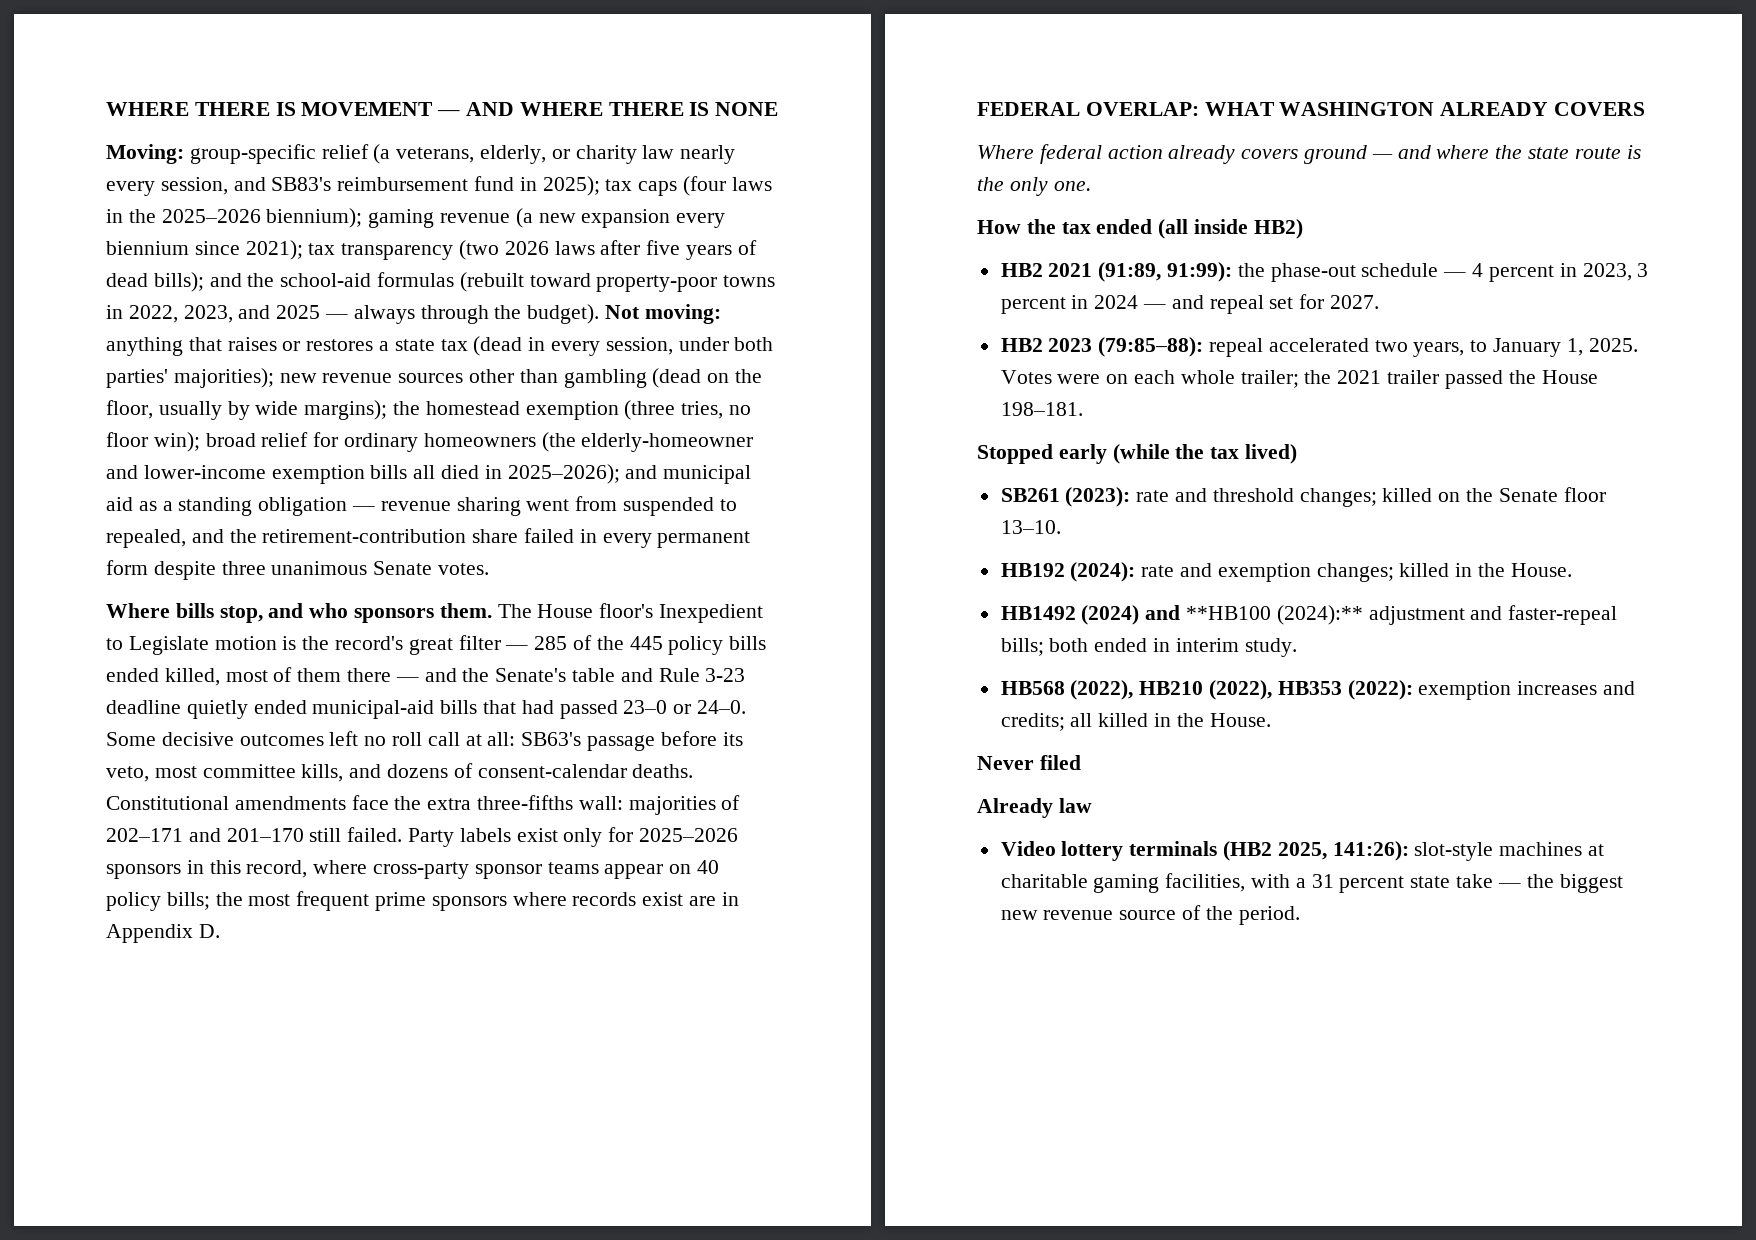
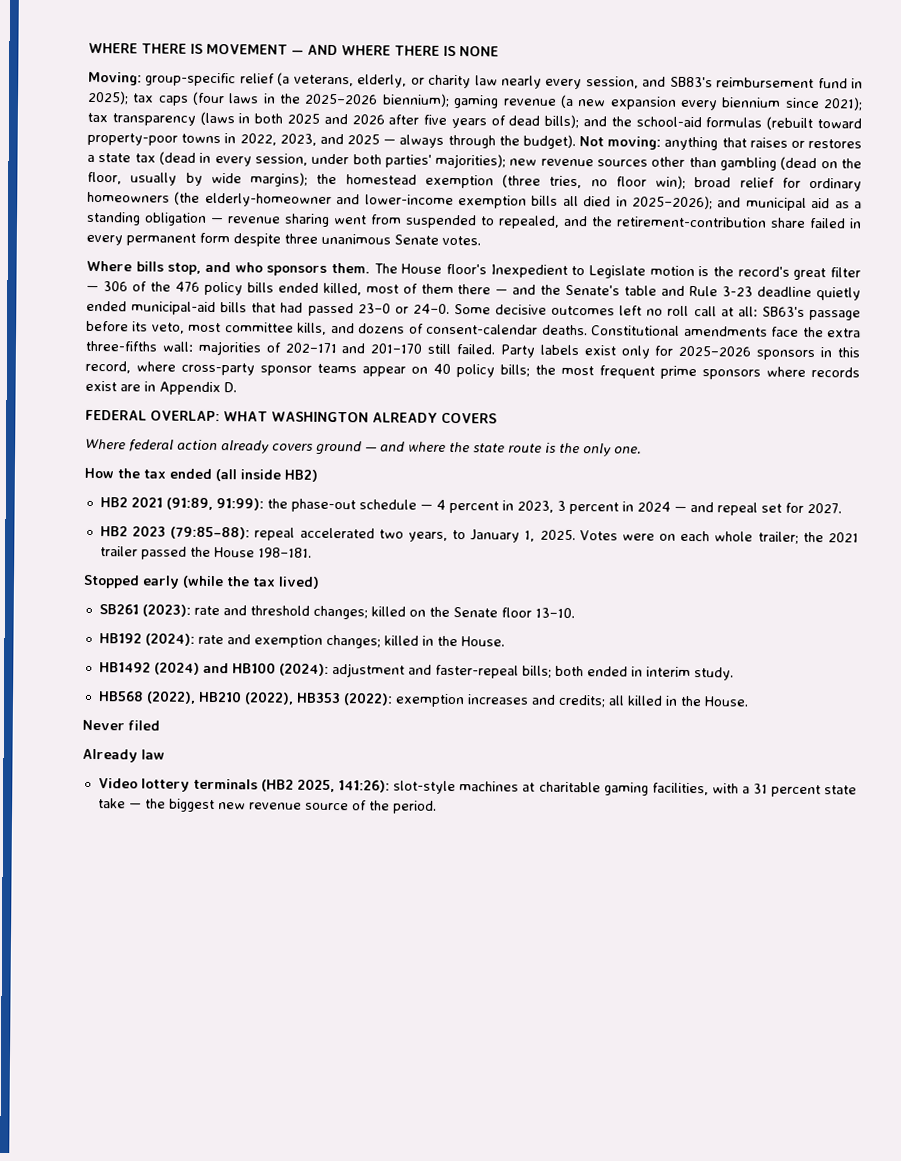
[459,240,595,260] (two 2026 laws -> [199,111,385,126] (laws in both 2025 and 2026
[534,635,663,650] 285 of the 445 -> [102,281,200,292] 306 of the 476
[1186,605,1363,625] **HB100 (2024):** -> [231,662,329,676] HB100 (2024):

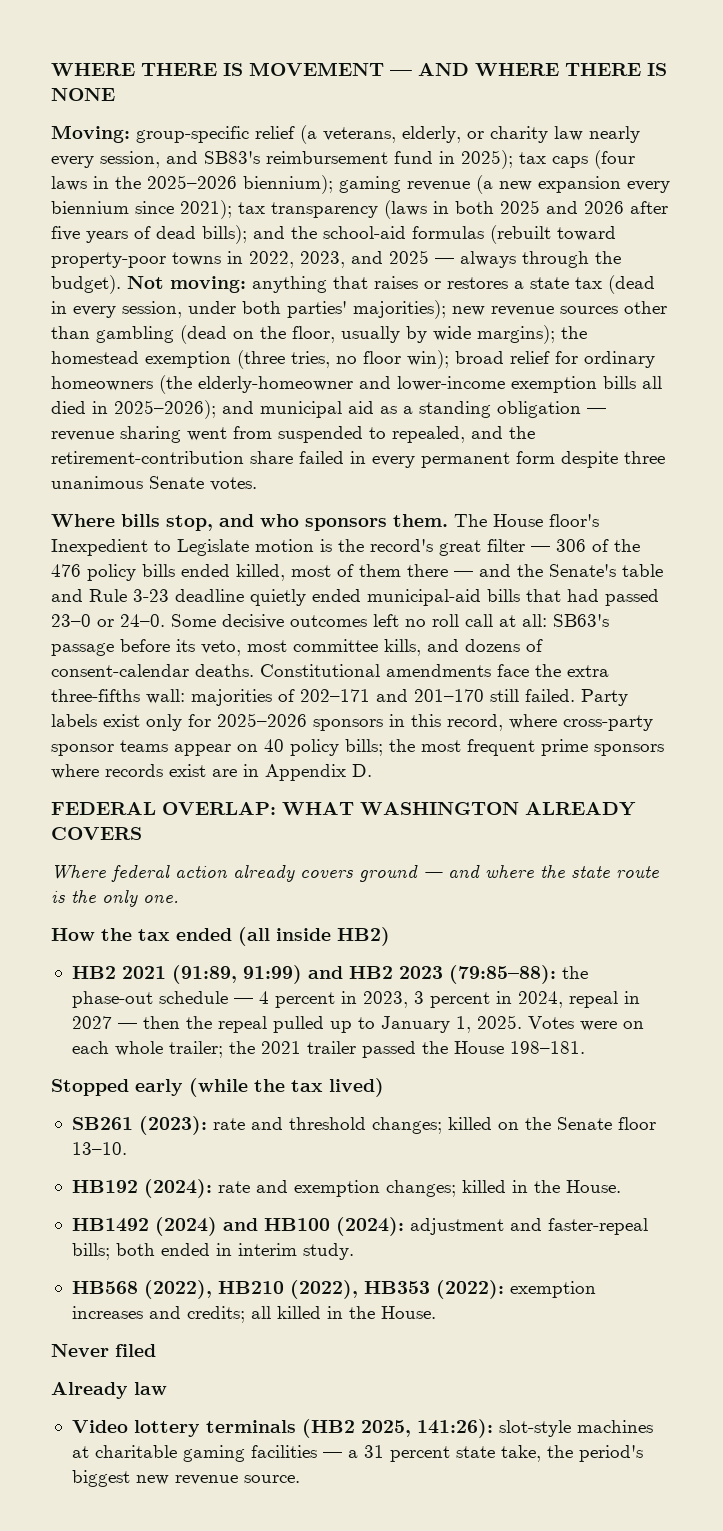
[215,498,264,511] 91:99): -> [242,965,556,984] 91:99) and HB2 2023 (79:85–88):
[636,501,842,516] [99,525,448,542] 2024 — and repeal set for 2027. // HB2 2023 (79:85–88): repeal accelerated two years, -> [517,991,640,1008] [71,1016,352,1033] 2024, repeal in 2027 — then the repeal pulled up
[651,782,739,796] facilities, with -> [250,1445,342,1458] facilities —
[97,798,437,814] take — the biggest new revenue source of the period. -> [500,1445,643,1462] [71,1470,300,1487] take, the period's biggest new revenue source.

